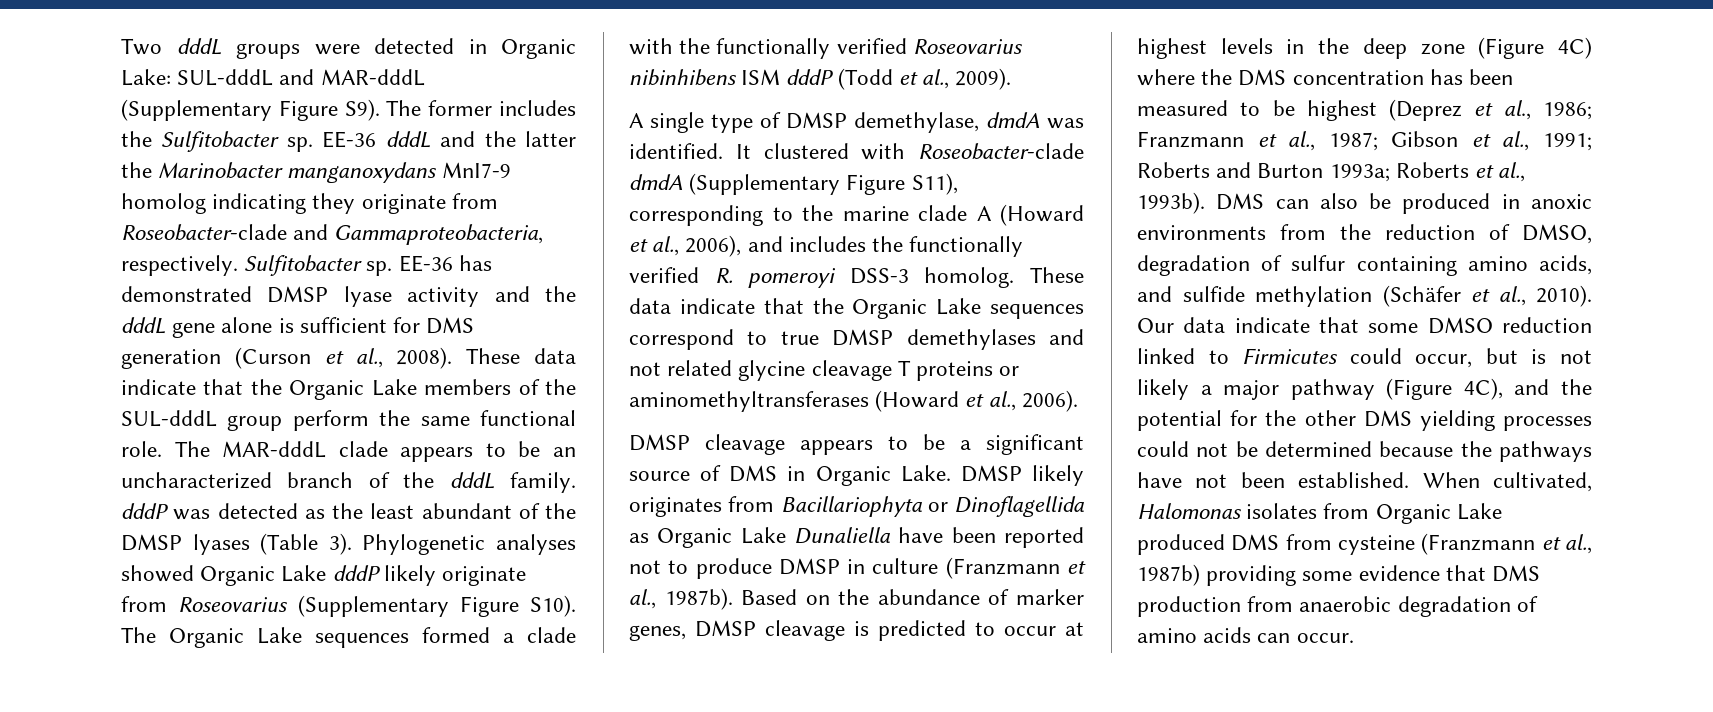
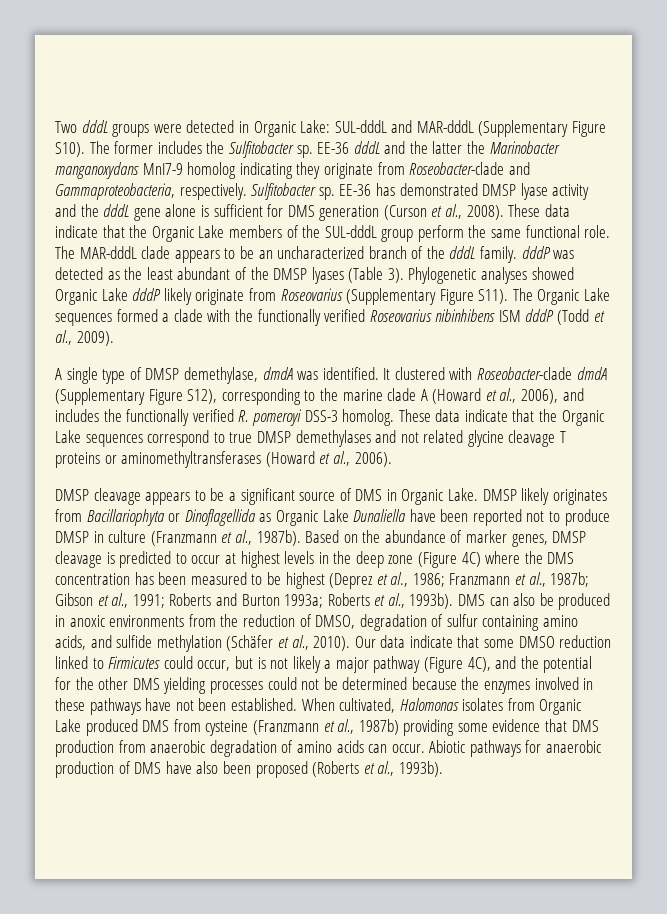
[344,99,380,121] S9). -> [55,142,85,157] S10).
[530,595,576,617] S10). -> [478,289,509,304] S11).
[911,173,958,195] S11), -> [187,389,218,404] S12),
[1328,132,1378,151] 1987; -> [550,572,590,587] 1987b;
(1492, 449) none -> [484,677,594,694] [55,698,85,711] enzymes involved in these
(1354, 638) none -> [429,740,602,757] [55,761,443,778] Abiotic pathways for anaerobic production of DMS have also been proposed (Roberts et al., 1993b).

